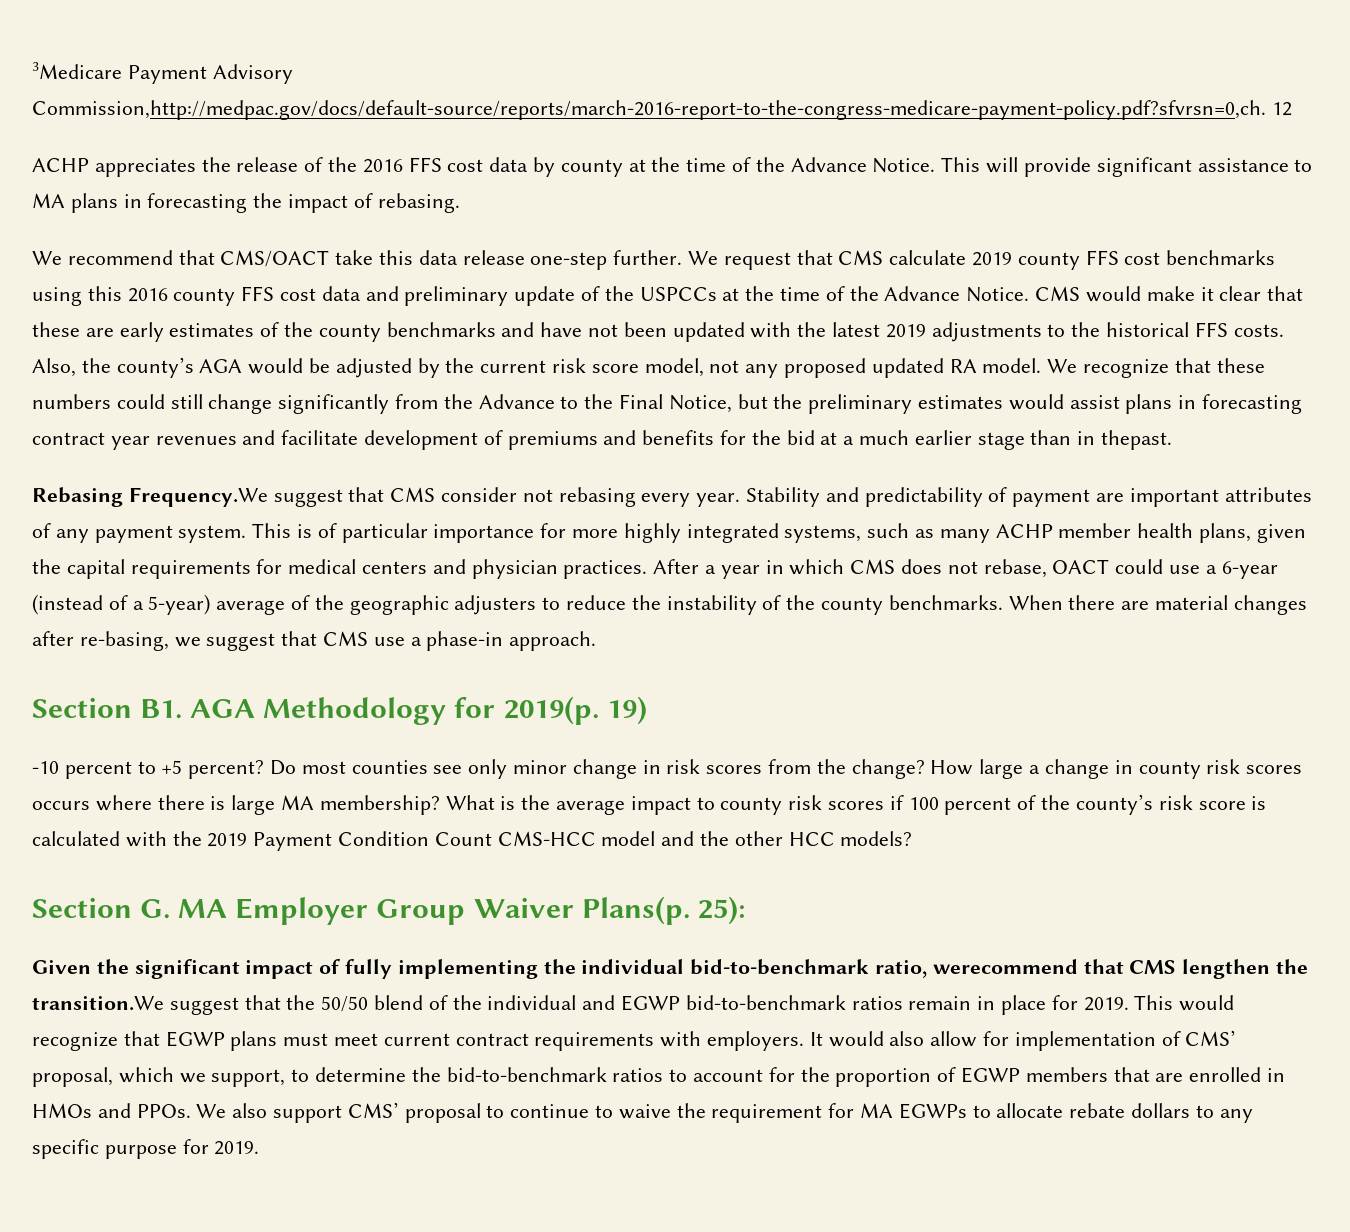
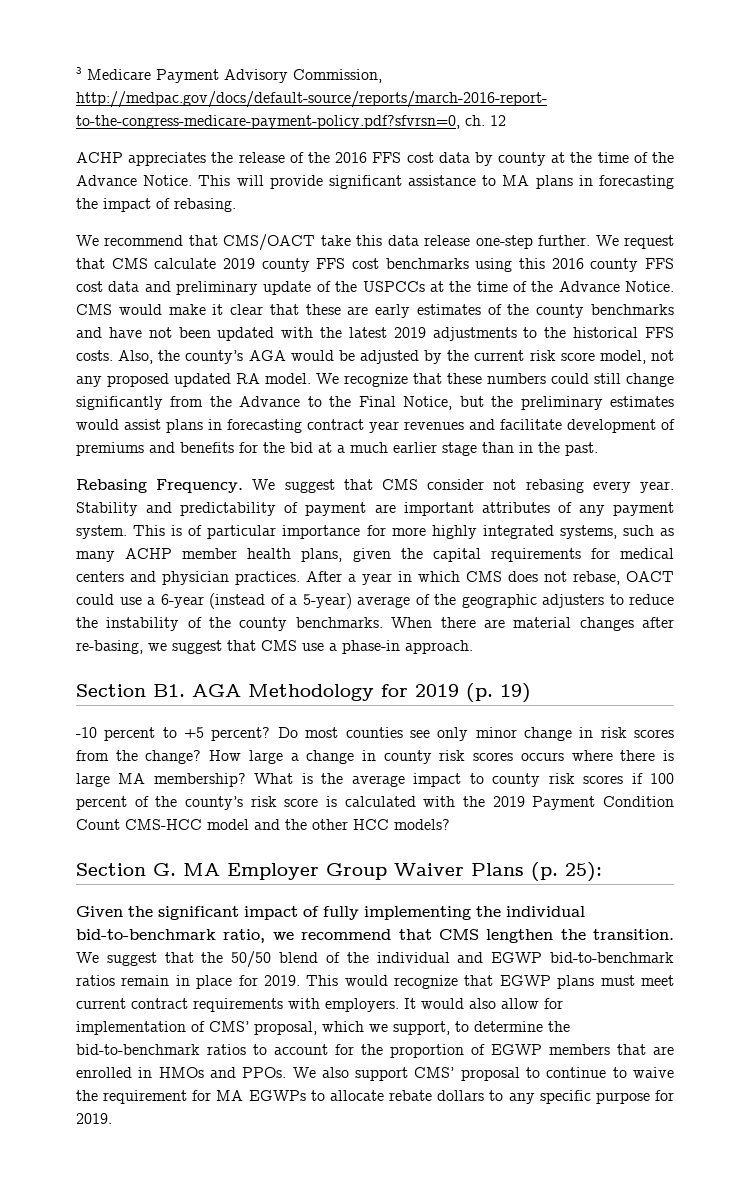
[32,62,293,84] [32,100,1266,120] 3Medicare Payment Advisory Commission,http://medpac.gov/docs/default-source/reports/march-2016-report-to-the-congress-medicare-payment-policy.pdf?sfvrsn=0,ch. -> [76,67,382,83] [76,91,547,108] [76,115,485,129] 3 Medicare Payment Advisory Commission, http://medpac.gov/docs/default-source/reports/march-2016-report- to-the-congress-medicare-payment-policy.pdf?sfvrsn=0, ch.
[1101,430,1173,450] thepast. -> [538,442,598,456] the past.
[128,487,268,507] Frequency.We -> [156,479,276,493] Frequency. We
[503,696,599,725] 2019(p. -> [415,683,493,702] 2019 (p.
[581,896,690,925] Plans(p. -> [471,862,558,881] Plans (p.
[932,959,1078,974] werecommend -> [272,929,392,940] we recommend
[32,996,164,1011] transition.We -> [593,929,674,940] [76,952,99,963] transition. We

